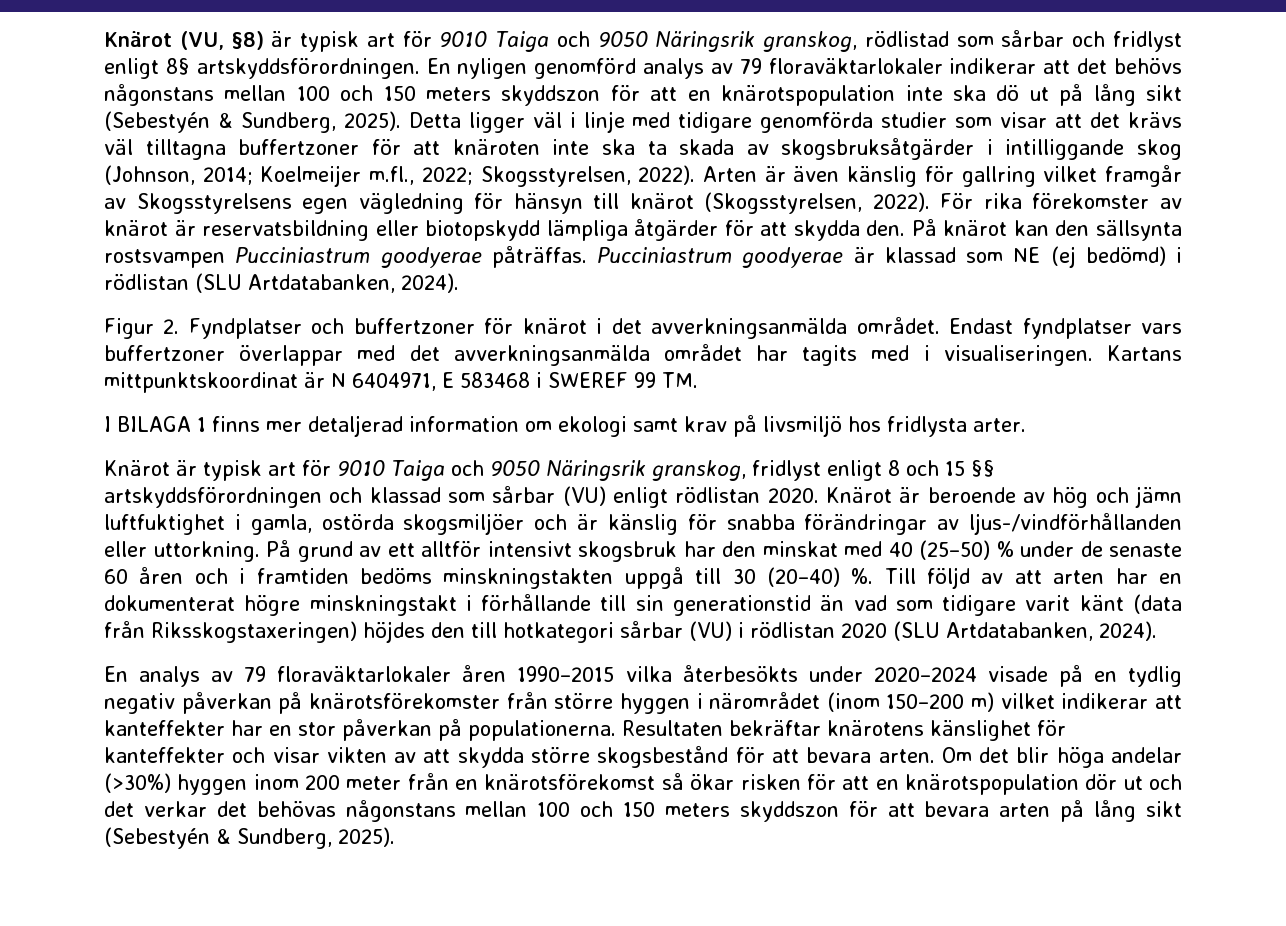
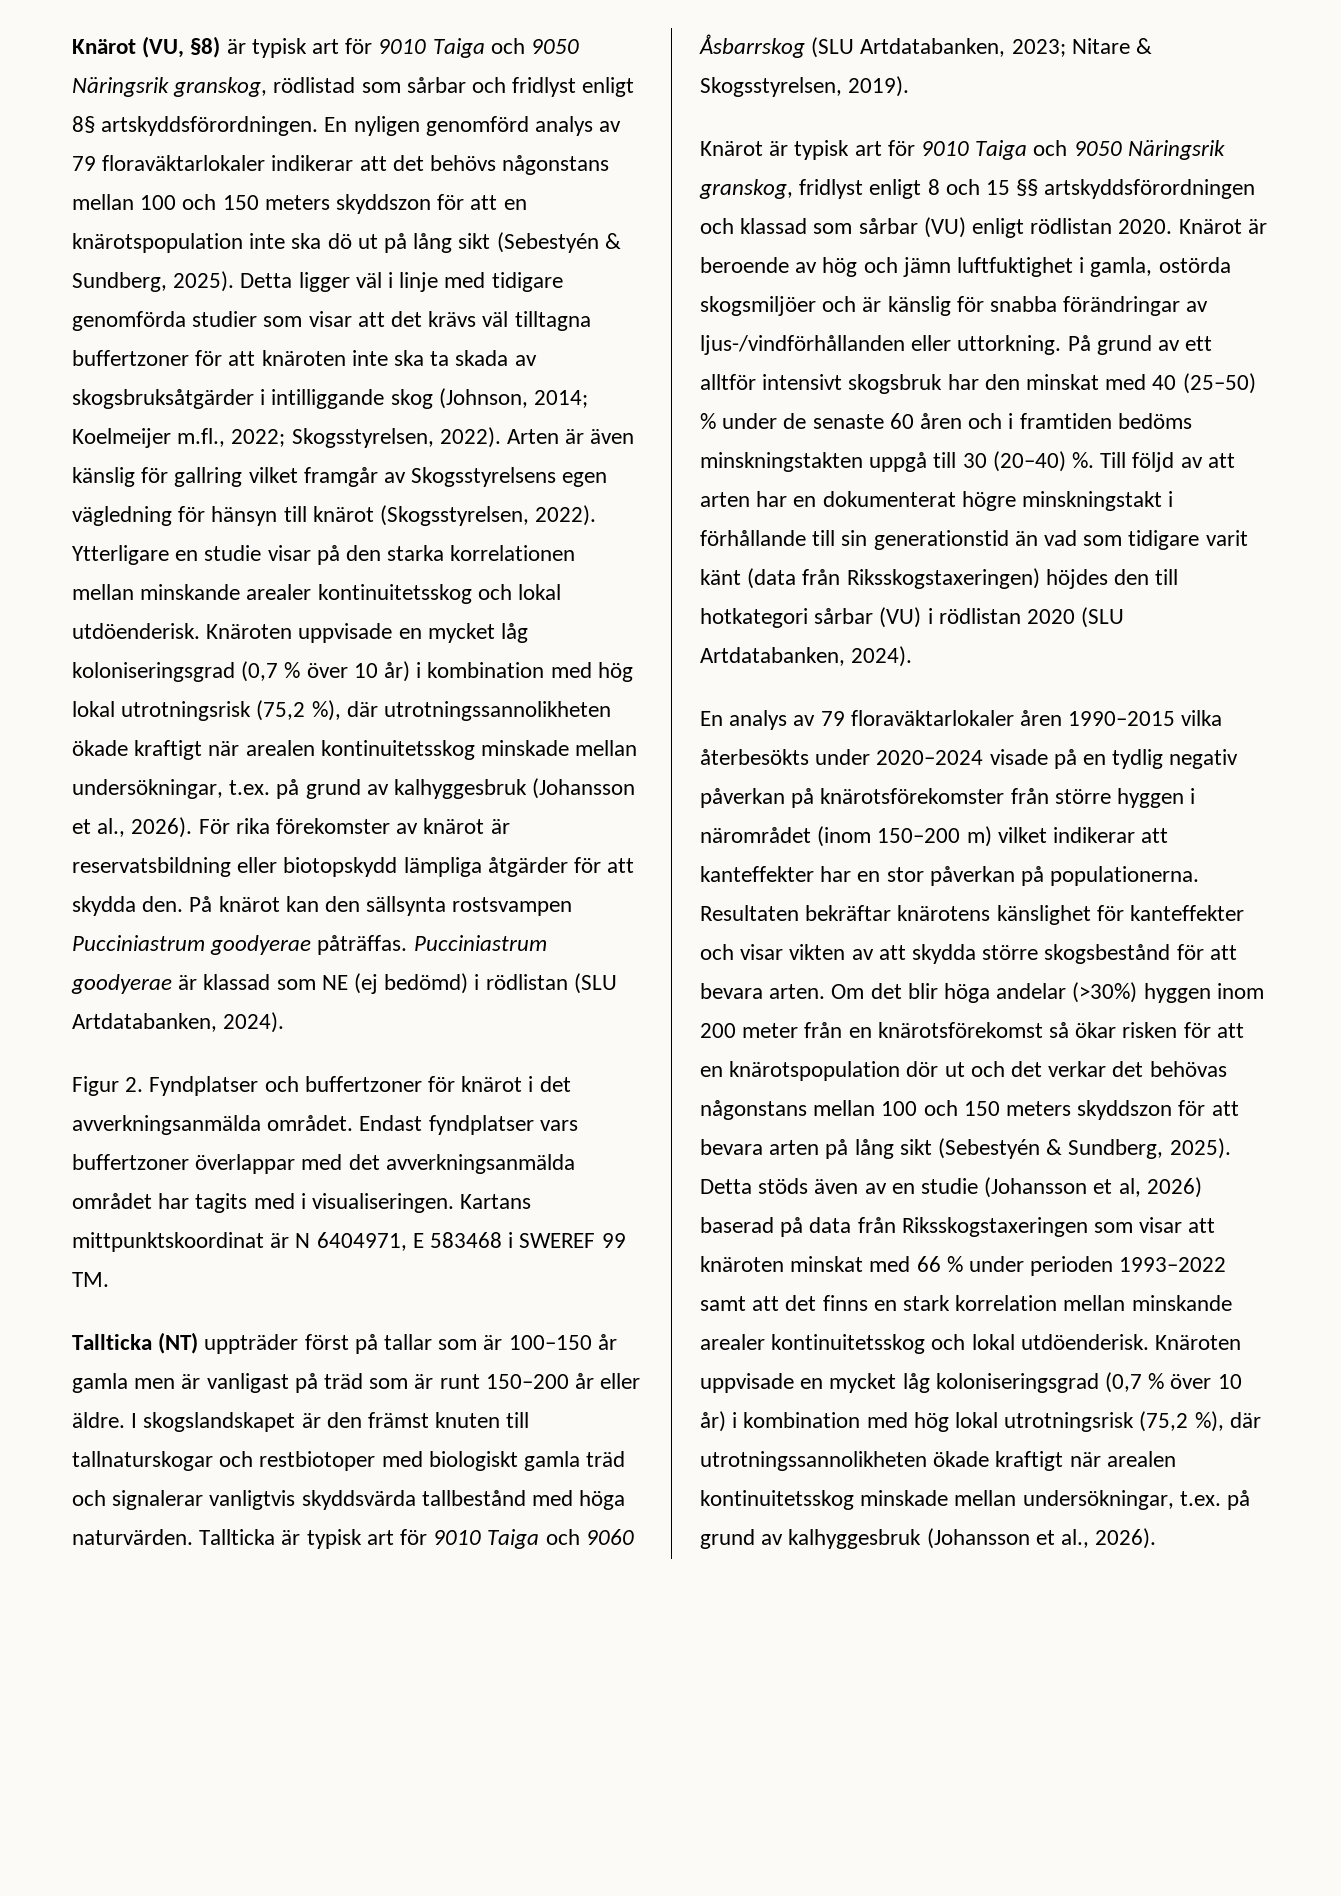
(930, 202) none -> [72,545,576,565] [72,584,562,604] [72,623,529,643] [72,661,633,682] [72,700,612,721] [72,740,638,760] [72,778,636,799] [72,817,193,838] Ytterligare en studie visar på den starka korrelationen mellan minskande arealer kontinuitetsskog och lokal utdöenderisk. Knäroten uppvisade en mycket låg koloniseringsgrad (0,7 % över 10 år) i kombination med hög lokal utrotningsrisk (75,2 %), där utrotningssannolikheten ökade kraftigt när arealen kontinuitetsskog minskade mellan undersökningar, t.ex. på grund av kalhyggesbruk (Johansson et al., 2026).
[104,415,1026,437] I BILAGA 1 finns mer detaljerad information om ekologi samt krav på livsmiljö hos fridlysta arter. -> [72,1332,617,1354] [72,1373,641,1393] [72,1412,530,1432] [72,1451,626,1471] [72,1490,626,1510] [72,1529,634,1549] [699,34,1153,58] [700,76,910,97] Tallticka (NT) uppträder först på tallar som är 100–150 år gamla men är vanligast på träd som är runt 150–200 år eller äldre. I skogslandskapet är den främst knuten till tallnaturskogar och restbiotoper med biologiskt gamla träd och signalerar vanligtvis skyddsvärda tallbestånd med höga naturvärden. Tallticka är typisk art för 9010 Taiga och 9060 Åsbarrskog (SLU Artdatabanken, 2023; Nitare & Skogsstyrelsen, 2019).
(395, 837) none -> [700,1177,1202,1198] [700,1217,1216,1237] [700,1256,1227,1276] [700,1295,1232,1311] [700,1334,1242,1354] [700,1372,1242,1393] [700,1411,1261,1432] [700,1451,1176,1471] [700,1490,1251,1510] [700,1528,1157,1549] Detta stöds även av en studie (Johansson et al, 2026) baserad på data från Riksskogstaxeringen som visar att knäroten minskat med 66 % under perioden 1993–2022 samt att det finns en stark korrelation mellan minskande arealer kontinuitetsskog och lokal utdöenderisk. Knäroten uppvisade en mycket låg koloniseringsgrad (0,7 % över 10 år) i kombination med hög lokal utrotningsrisk (75,2 %), där utrotningssannolikheten ökade kraftigt när arealen kontinuitetsskog minskade mellan undersökningar, t.ex. på grund av kalhyggesbruk (Johansson et al., 2026).

